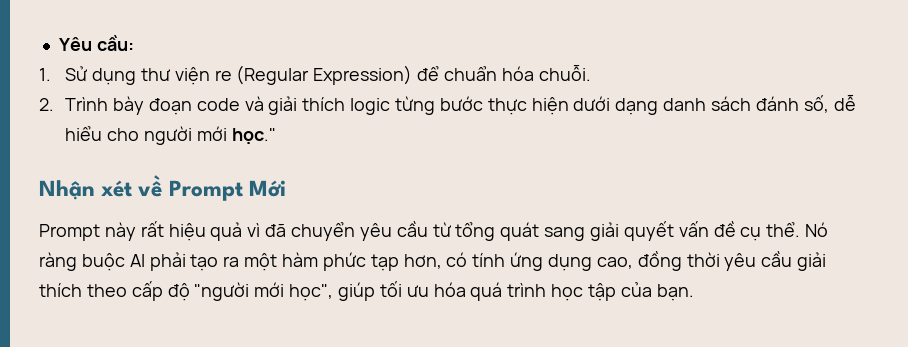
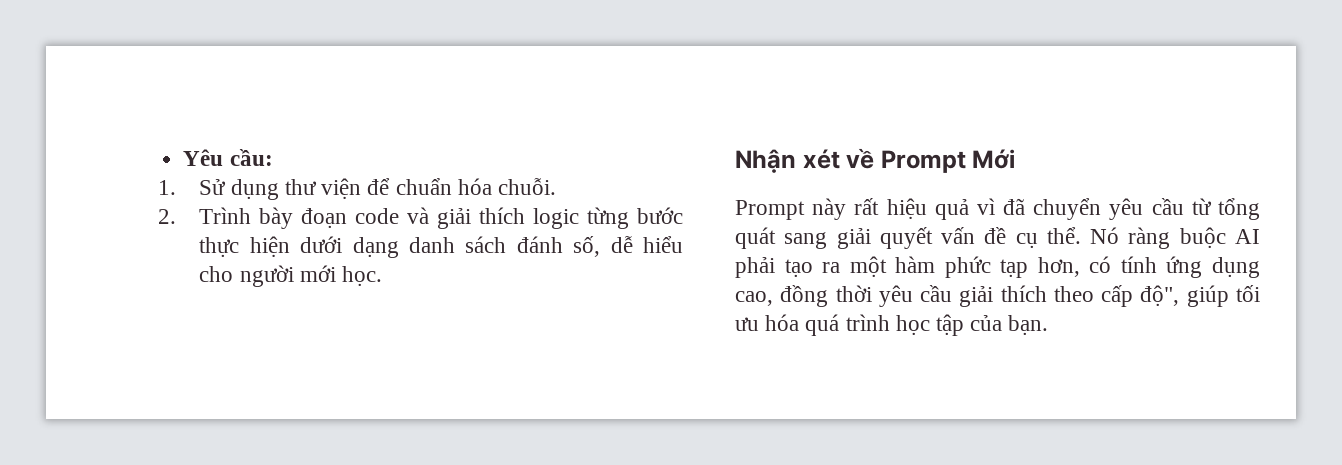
[214,65,413,85] re (Regular Expression) -> (362, 188) none
[231,128,276,145] học." -> [342,266,383,286] học.
[167,282,334,301] độ "người mới học", -> [1140,285,1180,306] độ",

